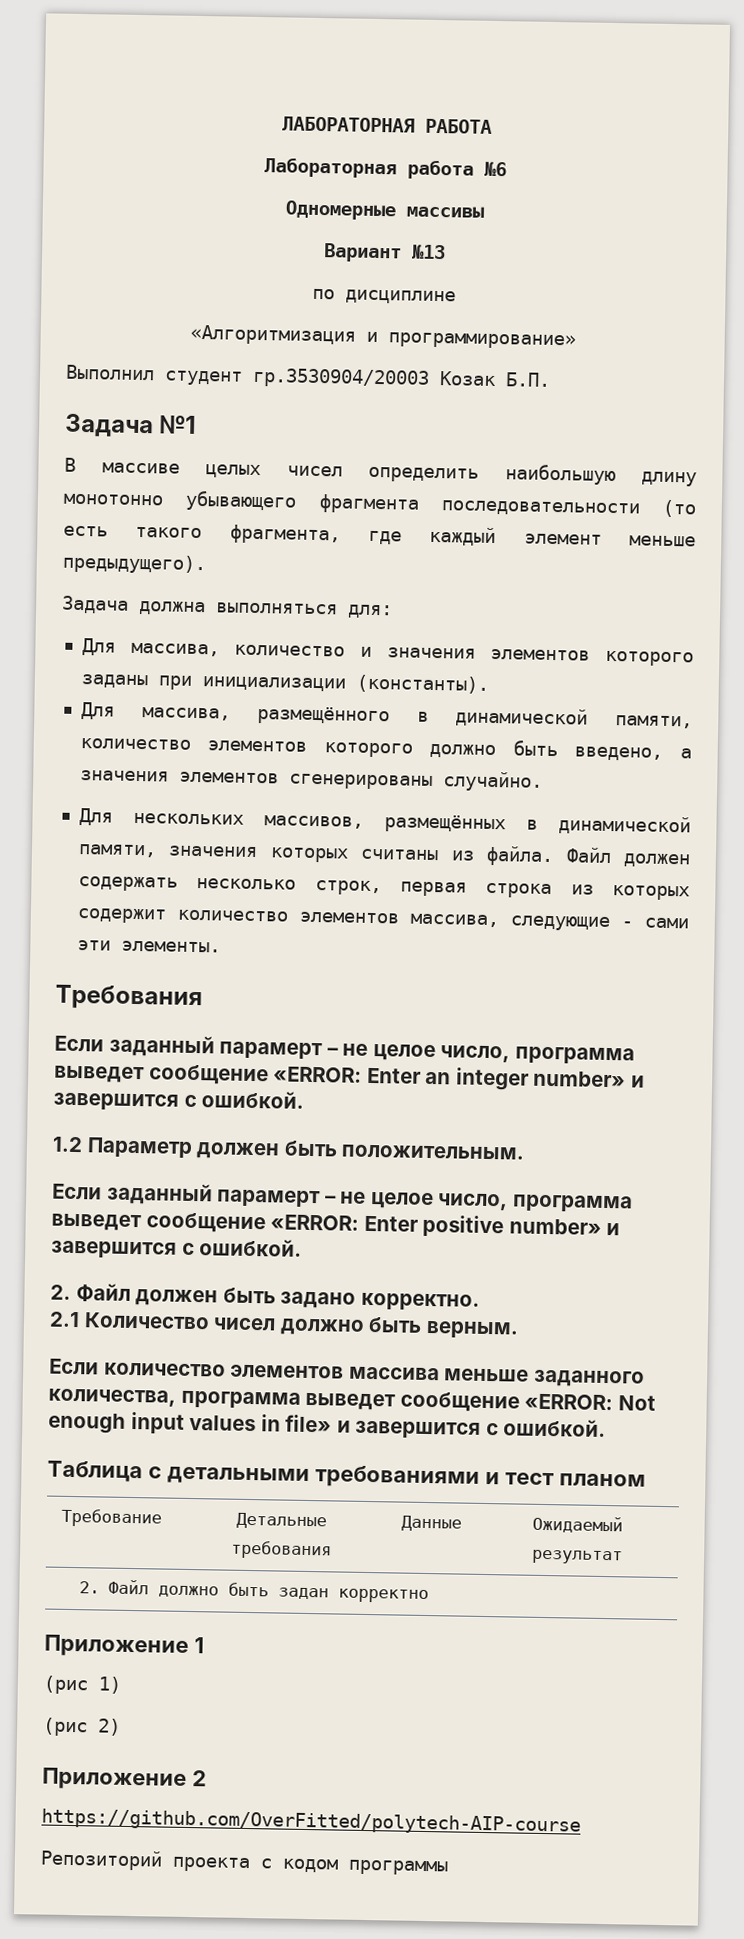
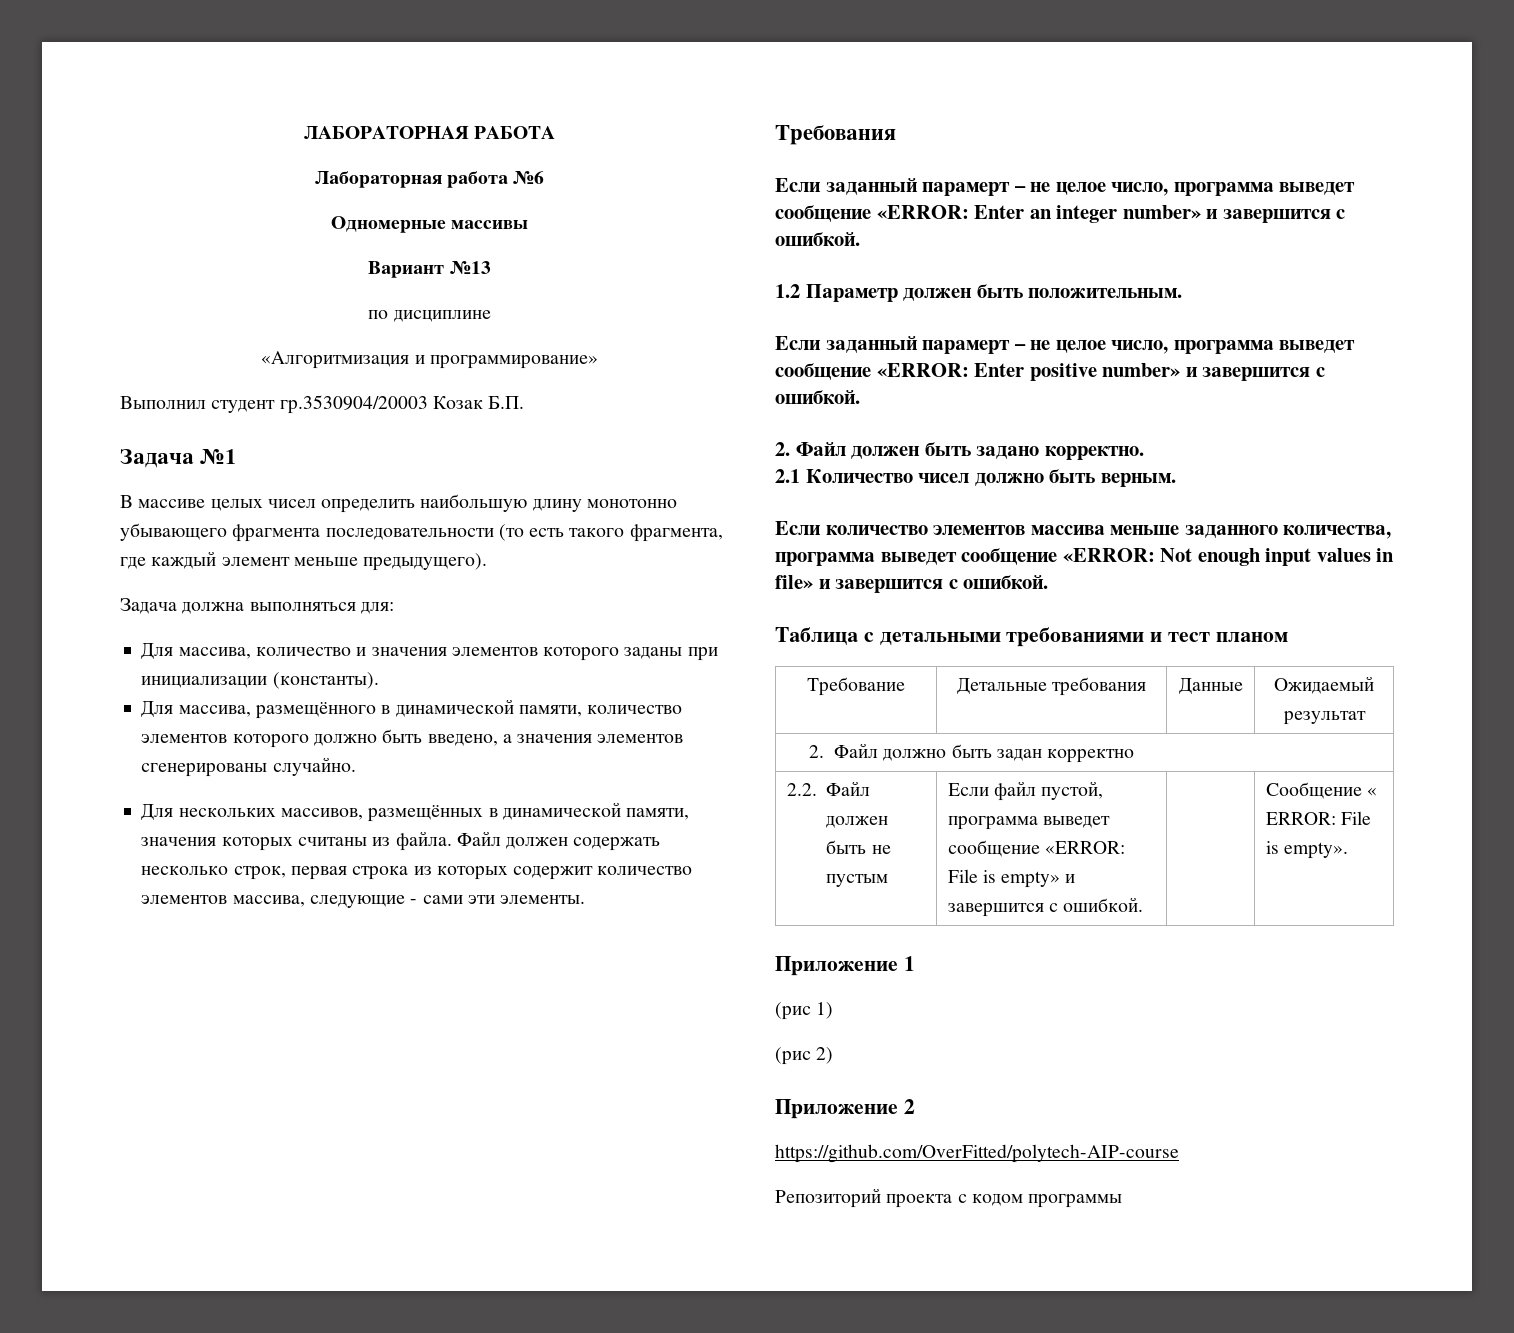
(429, 1596) none -> [786,781,871,796] [826,816,889,828] [826,840,891,854] [826,874,889,887] [947,781,1104,801] [947,816,1110,830] [947,840,1125,857] [947,869,1076,888] [947,897,1144,917] [1265,782,1377,799] [1265,811,1371,825] [1265,841,1348,859] // 2.2. Файл должен быть не пустым | Если файл пустой, программа выведет сообщение «ERROR: File is empty» и завершится с ошибкой. | | Сообщение « ERROR: File is empty».

